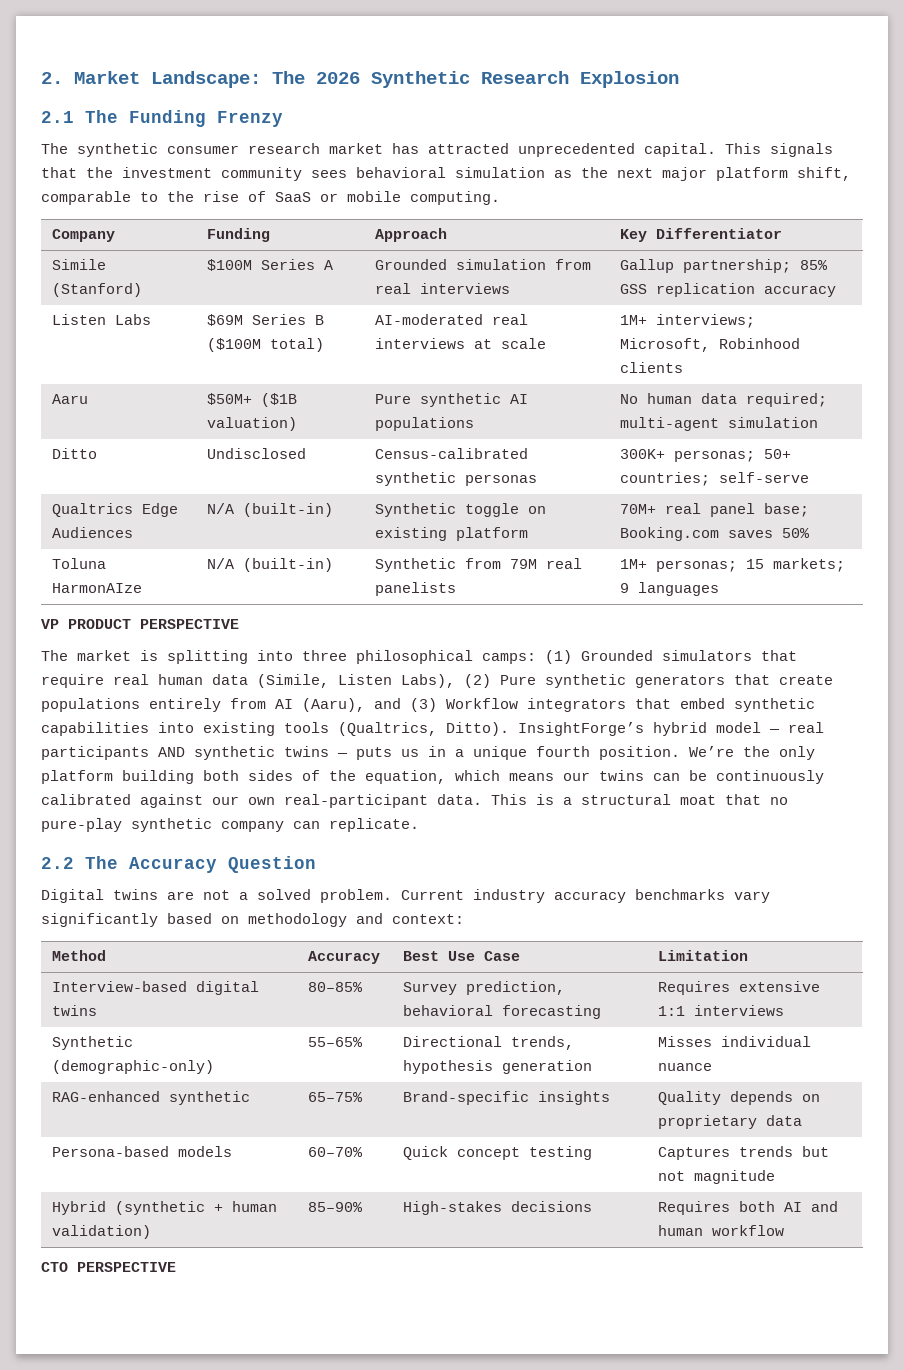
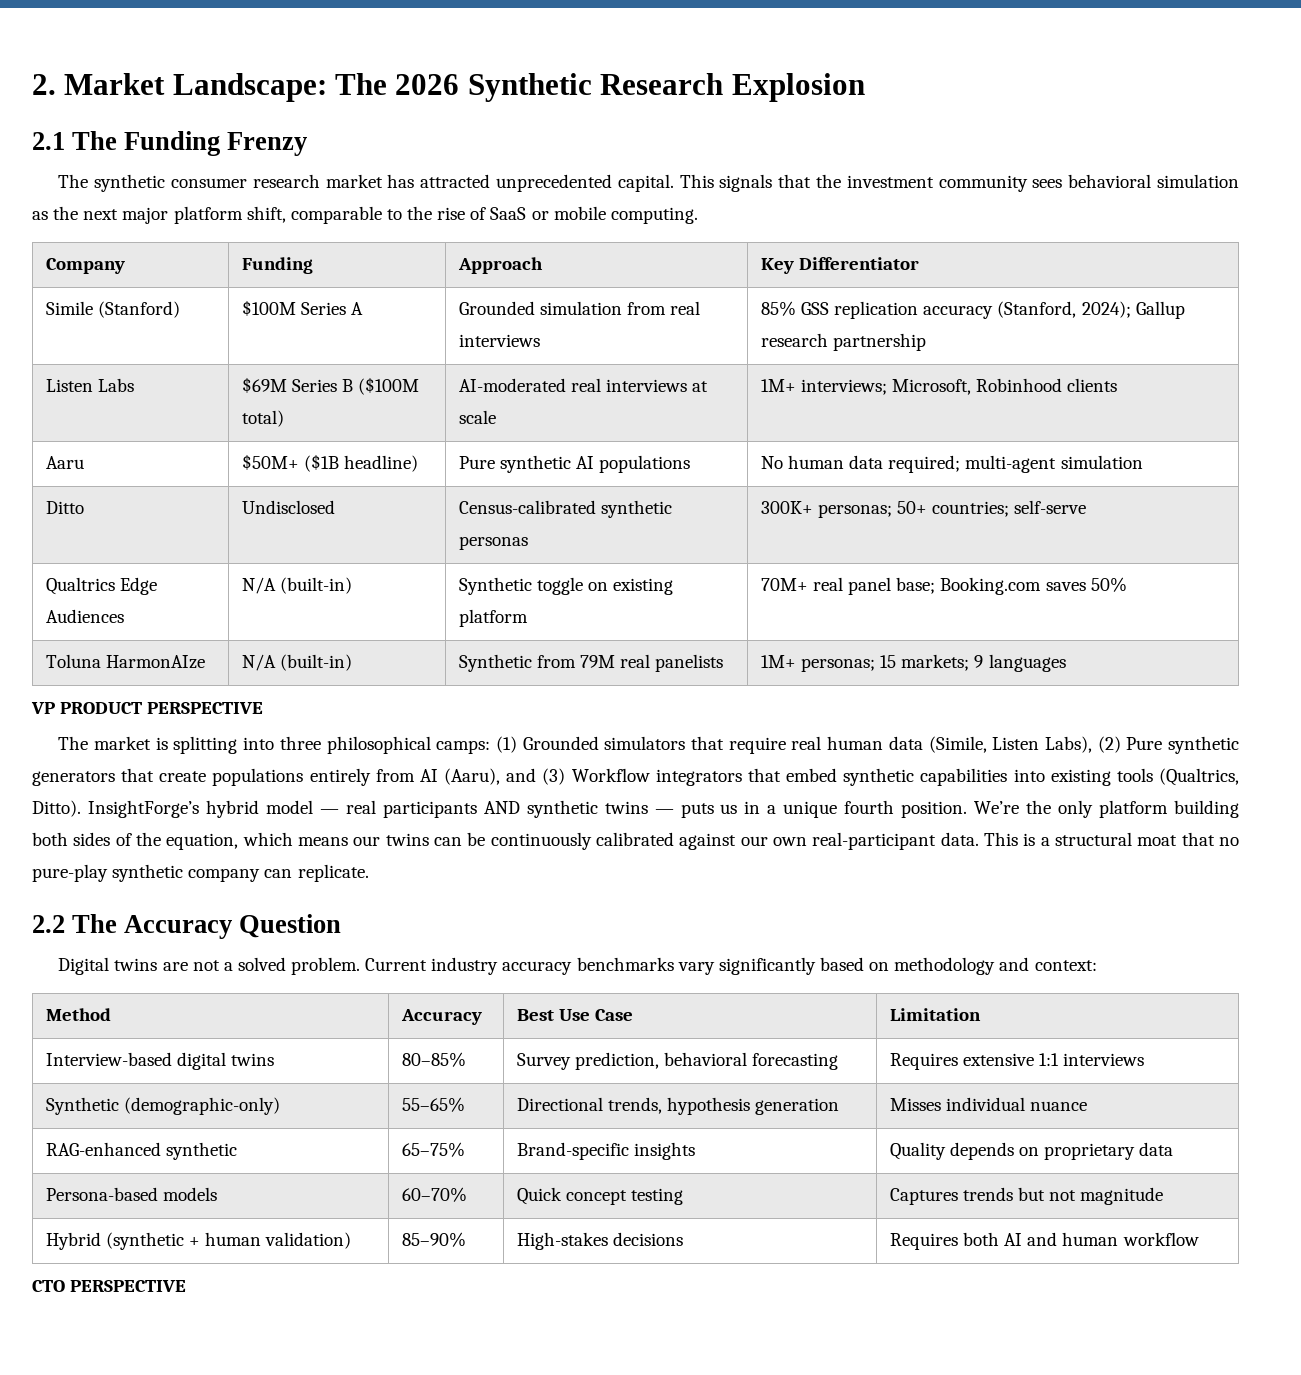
[619,259,791,273] Gallup partnership; -> (540, 340) none
(836, 291) none -> [997,301,1185,319] [760,333,927,351] (Stanford, 2024); Gallup research partnership
[206,417,297,431] valuation) -> [344,455,419,472] headline)

